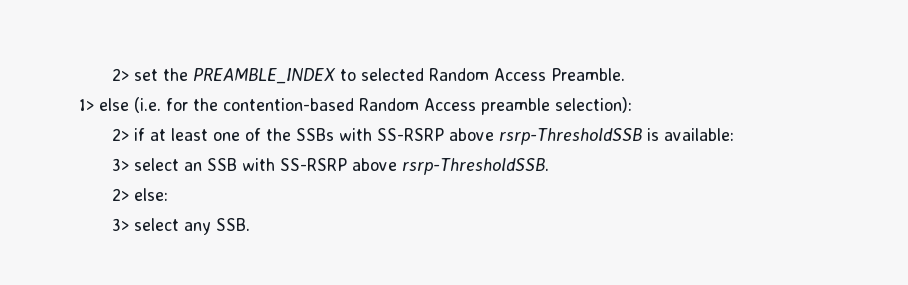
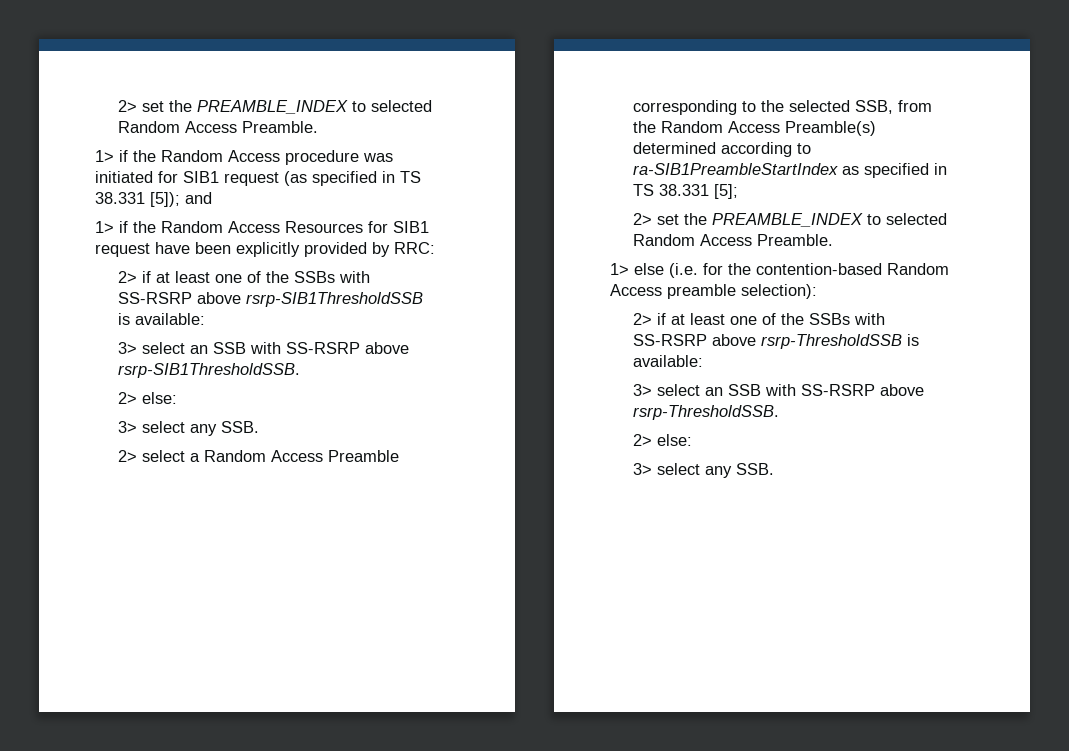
[112,68,626,84] 2> set the PREAMBLE_INDEX to selected Random Access Preamble. -> [118,100,433,114] [118,121,319,133] [94,150,393,165] [94,171,421,186] [94,192,212,207] [94,221,429,233] [94,242,435,257] [118,271,371,283] [118,292,424,307] [118,313,206,325] [118,342,410,354] [118,363,301,378] [118,392,178,404] [118,421,260,436] [118,450,400,462] [633,100,933,115] [633,121,877,136] [633,142,812,157] [633,163,948,178] [633,184,739,199] [633,213,948,227] [633,234,834,246] 2> set the PREAMBLE_INDEX to selected Random Access Preamble. // 1> if the Random Access procedure was initiated for SIB1 request (as specified in TS 38.331 [5]); and // 1> if the Random Access Resources for SIB1 request have been explicitly provided by RRC: // 2> if at least one of the SSBs with SS-RSRP above rsrp-SIB1ThresholdSSB is available: // 3> select an SSB with SS-RSRP above rsrp-SIB1ThresholdSSB. // 2> else: // 3> select any SSB. // 2> select a Random Access Preamble corresponding to the selected SSB, from the Random Access Preamble(s) determined according to ra-SIB1PreambleStartIndex as specified in TS 38.331 [5]; // 2> set the PREAMBLE_INDEX to selected Random Access Preamble.

